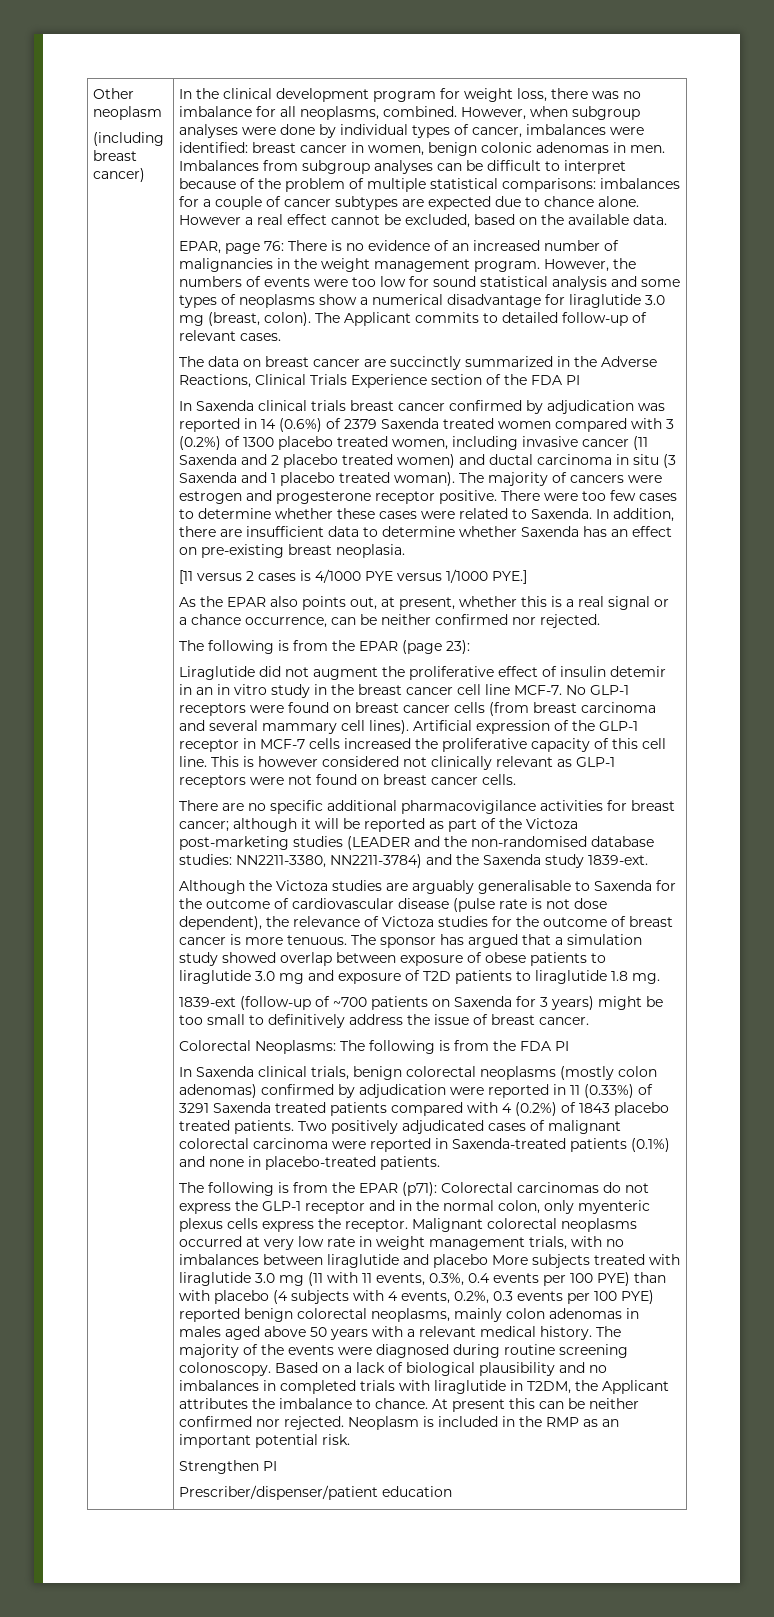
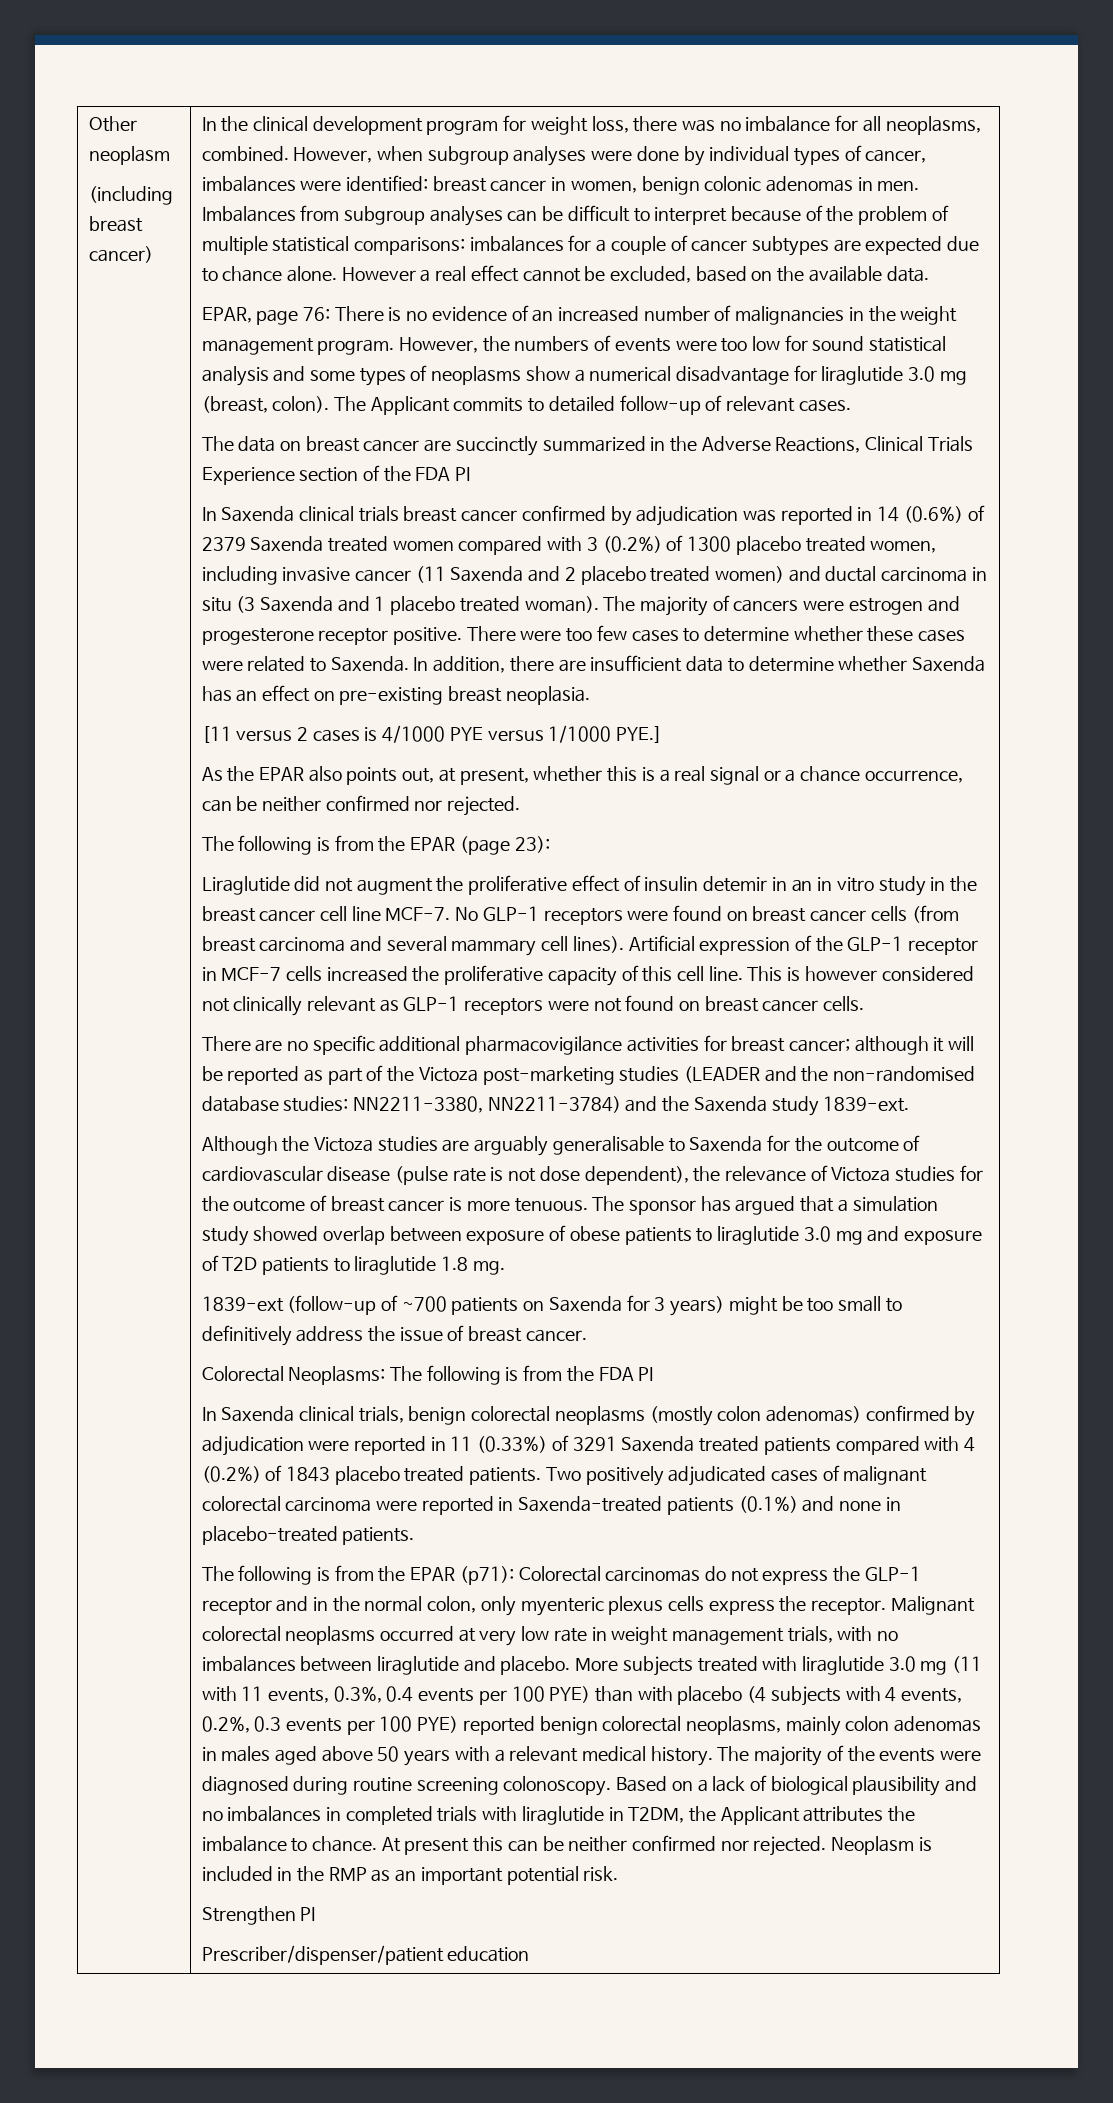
[433,1254,489,1268] placebo -> [500,1656,571,1675] placebo.

